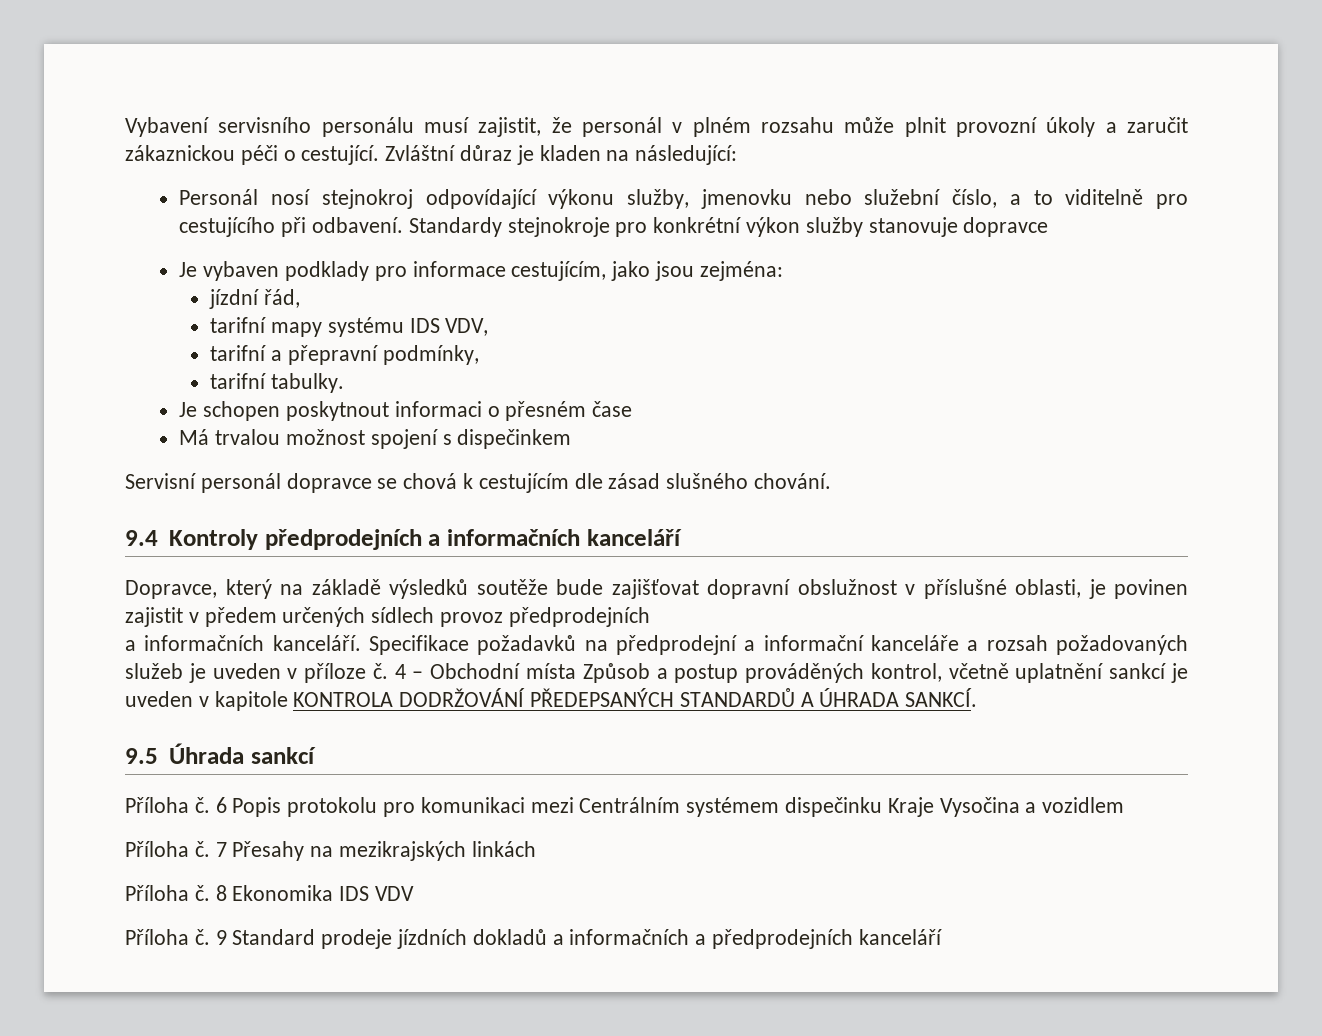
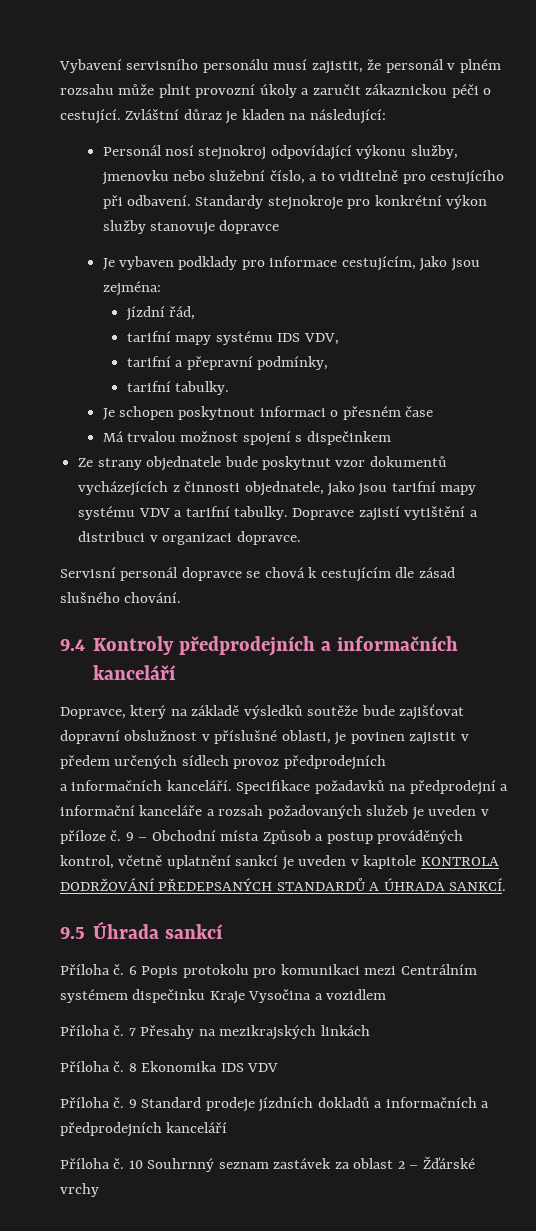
(572, 439) none -> [78,456,447,471] [78,481,477,496] [78,506,478,521] [78,531,301,545] // Ze strany objednatele bude poskytnut vzor dokumentů vycházejících z činnosti objednatele, jako jsou tarifní mapy systému VDV a tarifní tabulky. Dopravce zajistí vytištění a distribuci v organizaci dopravce.
[394,664,406,679] 4 -> [125,832,134,841] 9
(942, 937) none -> [60,1156,475,1172] [60,1183,99,1197] // Příloha č. 10 Souhrnný seznam zastávek za oblast 2 – Žďárské vrchy

